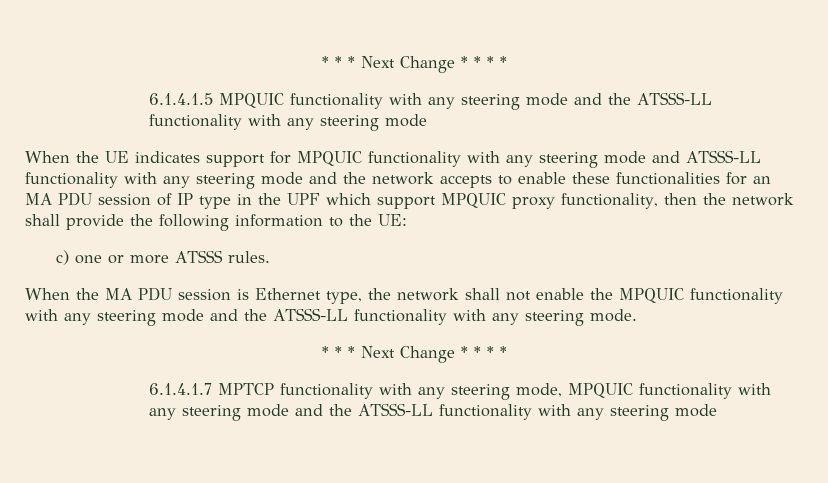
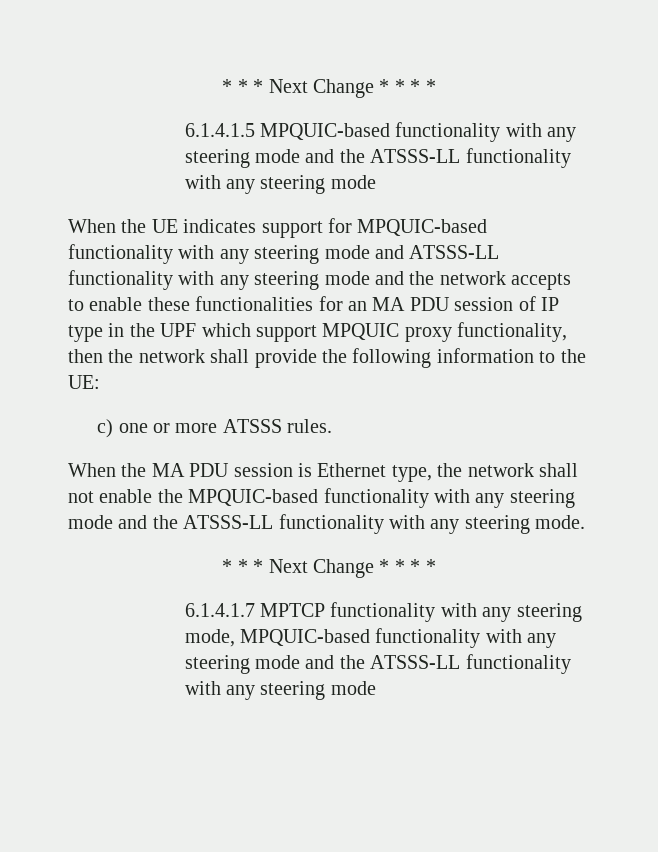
[218,93,284,108] MPQUIC -> [259,123,390,140] MPQUIC-based
[297,151,362,166] MPQUIC -> [357,219,488,236] MPQUIC-based
[619,288,684,303] MPQUIC -> [188,489,319,506] MPQUIC-based
[567,383,633,398] MPQUIC -> [239,629,370,646] MPQUIC-based

